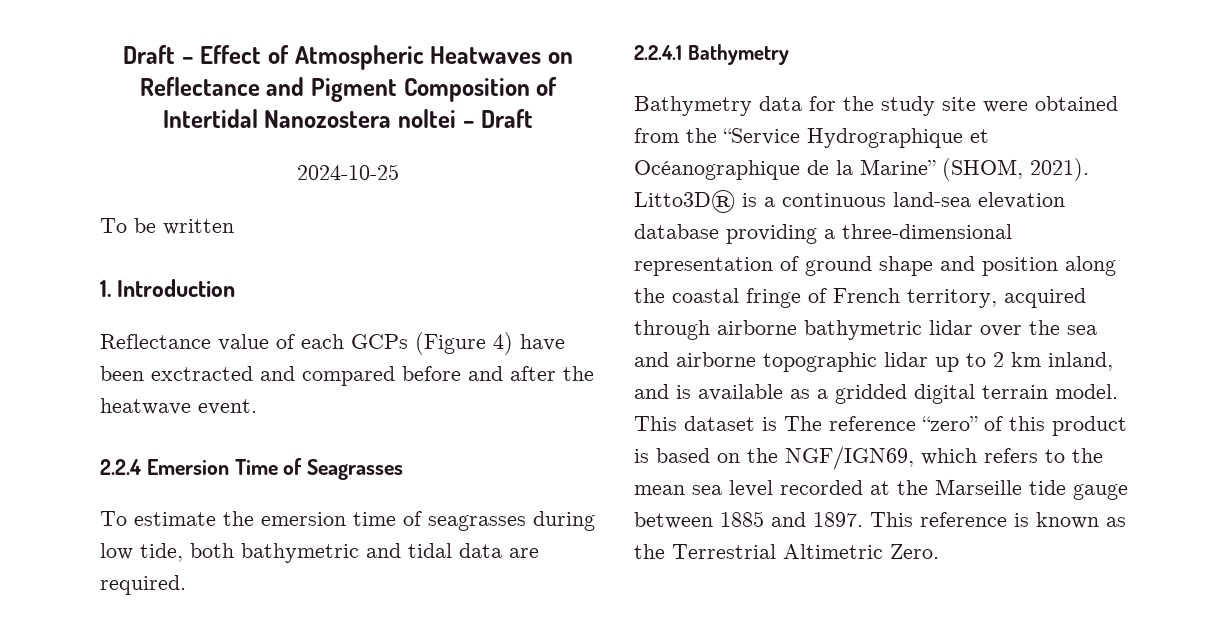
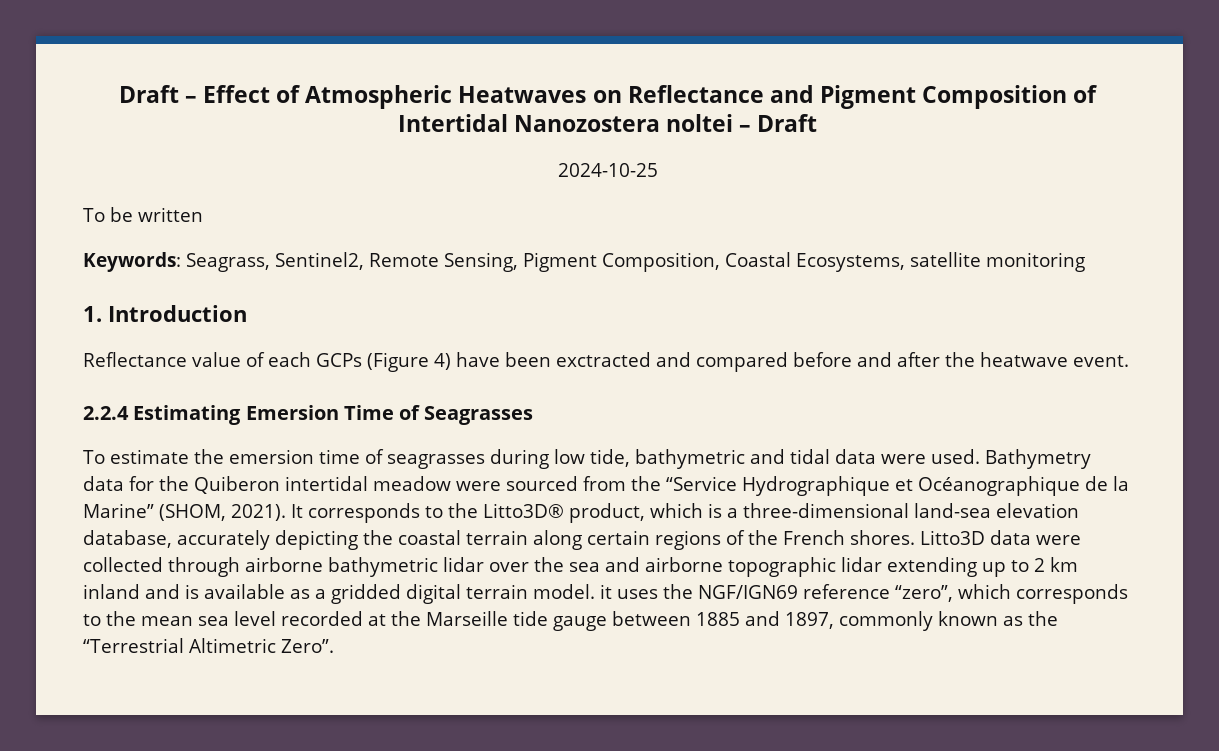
(234, 227) none -> [83,252,1085,272] // Keywords: Seagrass, Sentinel2, Remote Sensing, Pigment Composition, Coastal Ecosystems, satellite monitoring
(141, 467) none -> [133,405,242,425] Estimating
[190,543,234,558] both -> (630, 458) none
[509,548,539,558] [100,575,186,595] [634,44,789,65] [634,96,1118,116] are required. // 2.2.4.1 Bathymetry // Bathymetry data for the study site were obtained -> [880,449,1091,469] [83,476,578,494] were used. Bathymetry data for the Quiberon intertidal meadow were sourced
[634,190,735,213] Litto3D® -> [291,503,703,523] It corresponds to the Litto3D® product, which
[782,193,886,207] continuous -> [743,503,909,518] three-dimensional
[634,224,1012,244] [634,256,1116,276] [634,288,1086,308] database providing a three-dimensional representation of ground shape and position along the coastal fringe of French territory, acquired -> [83,530,1081,550] [83,557,163,572] database, accurately depicting the coastal terrain along certain regions of the French shores. Litto3D data were collected
(928, 359) none -> [887,557,977,577] extending
[1048,352,1113,371] inland, -> [83,584,140,599] inland
[634,416,1127,436] [634,446,1038,470] This dataset is The reference “zero” of this product is based on the NGF/IGN69, which refers -> [600,584,1128,604] it uses the NGF/IGN69 reference “zero”, which corresponds
[813,512,1126,529] [634,544,939,559] 1897. This reference is known as the Terrestrial Altimetric Zero. -> [785,611,1058,631] [83,638,334,653] 1897, commonly known as the “Terrestrial Altimetric Zero”.

